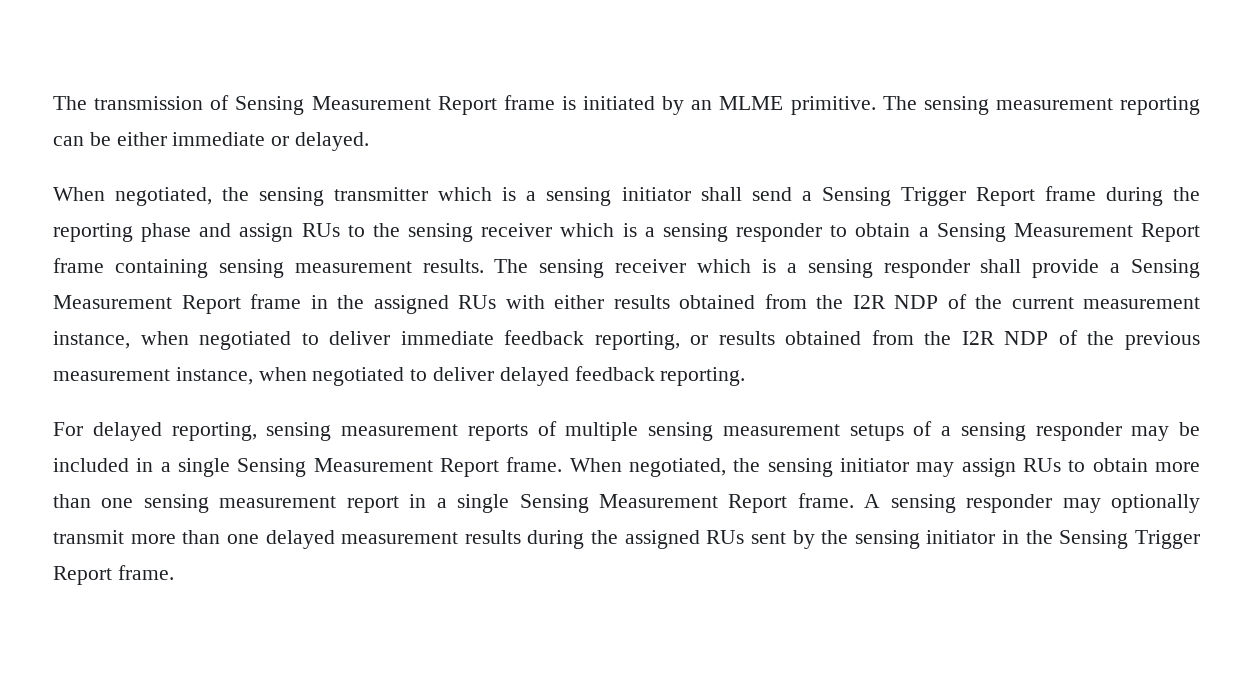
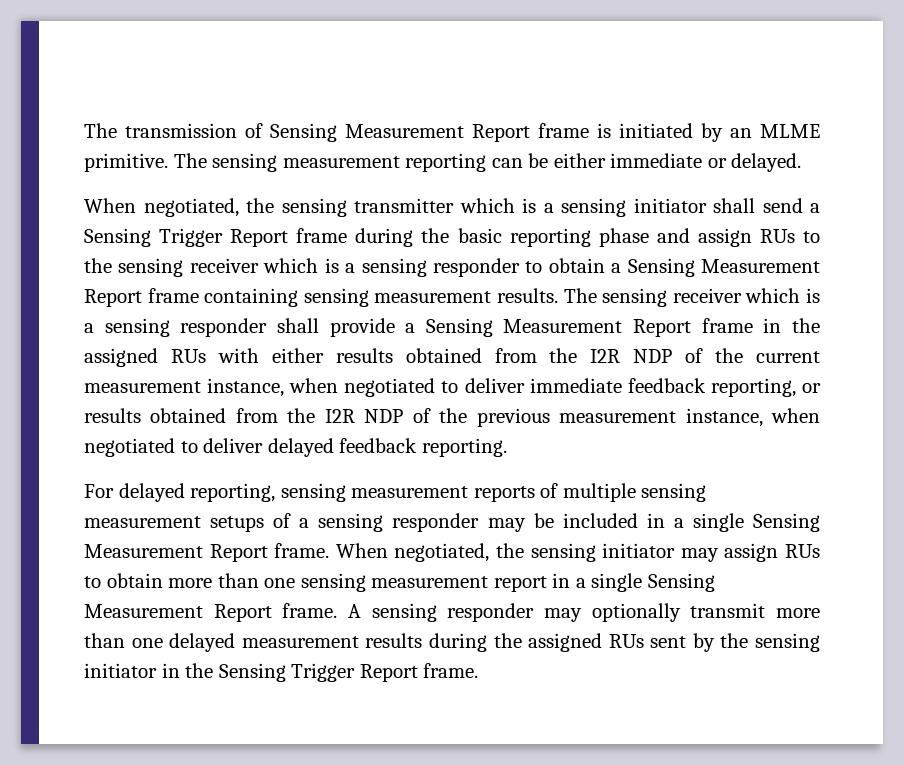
(1200, 194) none -> [457,228,502,243] basic

